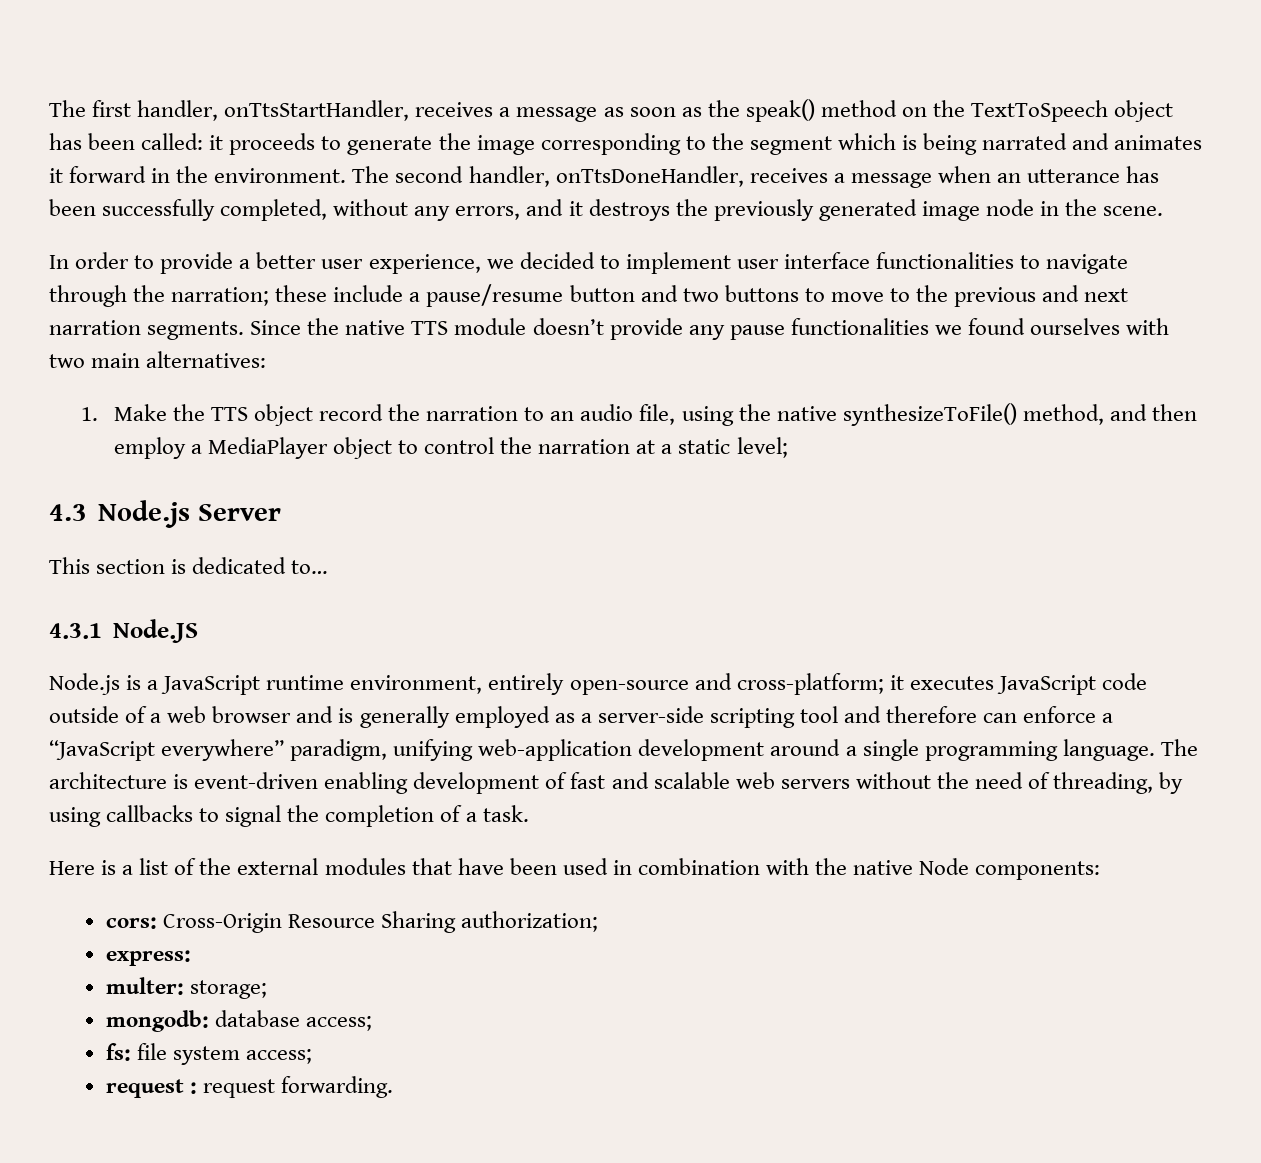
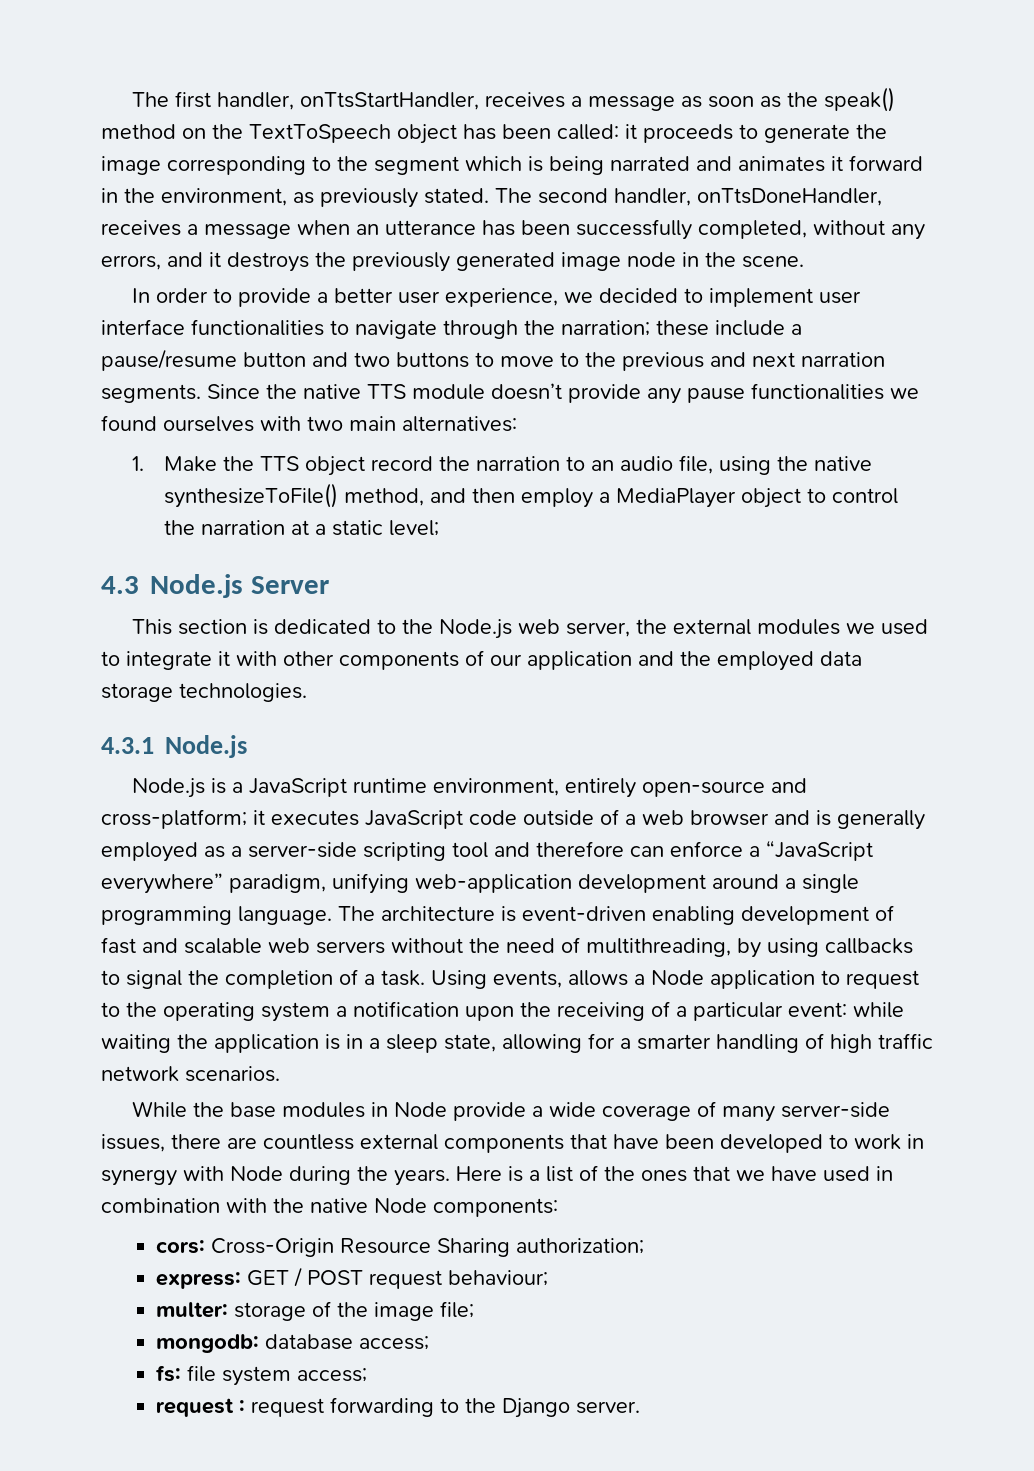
[214,168,347,183] environment. -> [161,188,489,208] environment, as previously stated.
[291,560,329,574] to… -> [376,619,928,639] [101,650,862,671] [101,683,307,702] to the Node.js web server, the external modules we used to integrate it with other components of our application and the employed data storage technologies.
[113,619,199,643] Node.JS -> [165,735,247,758] Node.js
[1053,772,1154,794] threading, -> [586,938,731,957] multithreading,
(529, 813) // -> [431,970,919,989] [101,1001,904,1022] [101,1033,933,1053] [101,1066,280,1082] [131,1101,890,1122] [101,1134,924,1153] [101,1166,450,1186] Using events, allows a Node application to request to the operating system a notification upon the receiving of a particular event: while waiting the application is in a sleep state, allowing for a smarter handling of high traffic network scenarios. // While the base modules in Node provide a wide coverage of many server-side issues, there are countless external components that have been developed to work in synergy with Node during the years.
[237,858,557,875] external modules that have been -> [641,1166,817,1182] ones that we have
[106,977,268,999] // multer: storage; -> [247,1267,549,1289] [156,1301,475,1321] GET / POST request behaviour; // multer: storage of the image file;
[281,1076,394,1098] forwarding. -> [330,1397,641,1418] forwarding to the Django server.

